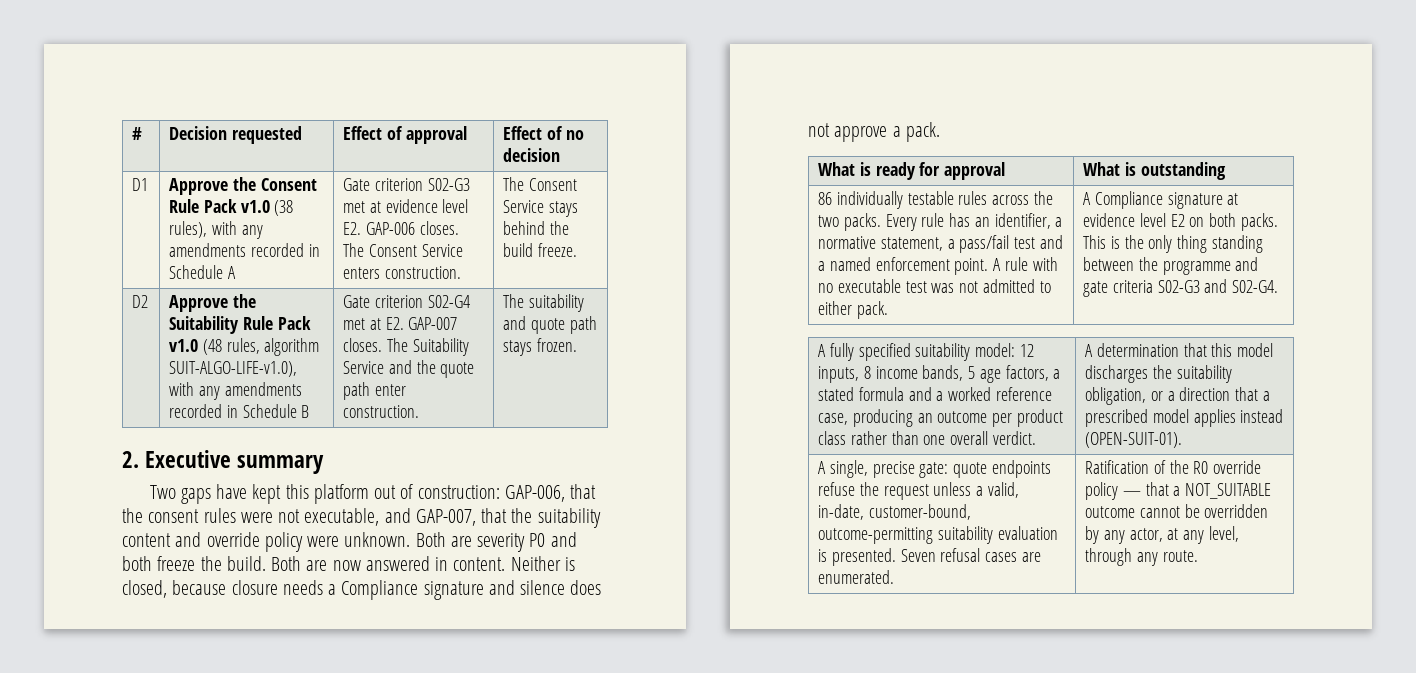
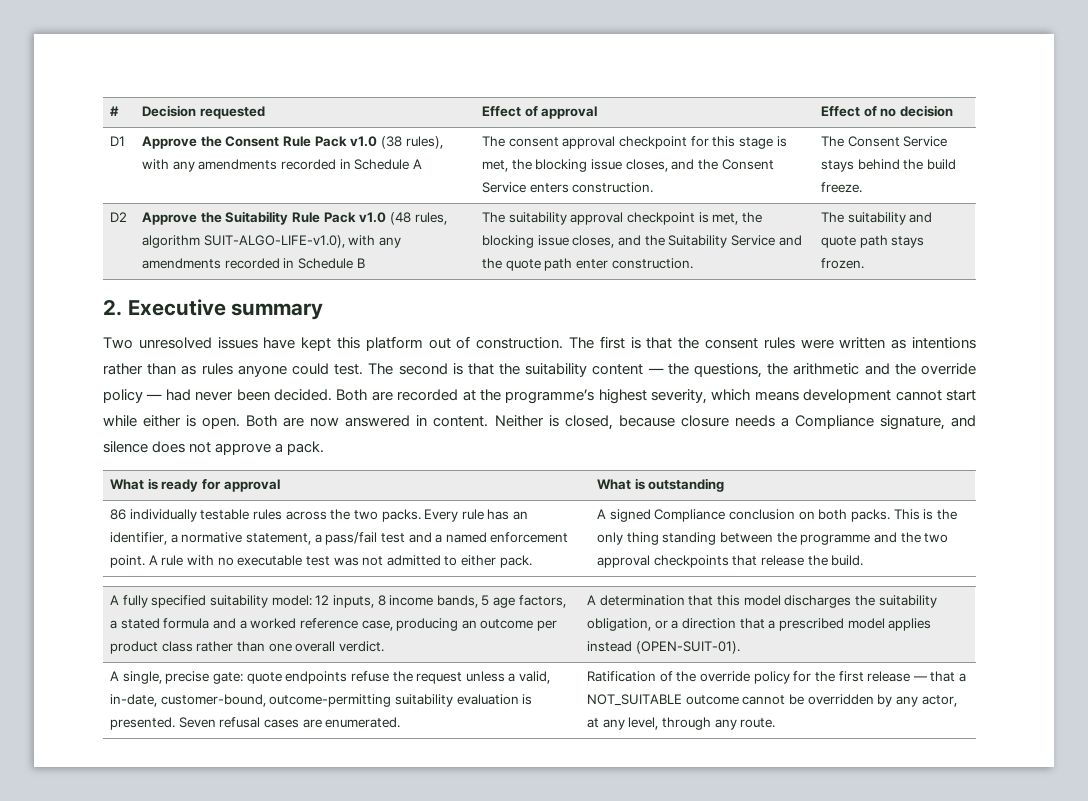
[343,178,470,191] [343,199,469,213] [343,221,459,235] [343,243,365,257] Gate criterion S02-G3 met at evidence level E2. GAP-006 closes. The -> [482,136,787,149] [482,159,718,172] The consent approval checkpoint for this stage is met, the blocking issue closes, and the
[343,295,470,308] [343,317,458,330] [343,338,408,352] Gate criterion S02-G4 met at E2. GAP-007 closes. The -> [482,212,762,225] [482,235,665,248] The suitability approval checkpoint is met, the blocking issue closes, and the
[180,488,211,504] gaps -> [138,337,258,349] unresolved issues
[417,485,565,502] construction: GAP-006, -> [476,336,641,349] construction. The first is
[278,508,601,528] [122,532,577,552] [122,556,266,571] not executable, and GAP-007, that the suitability content and override policy were unknown. Both are severity P0 and both freeze the build. -> [839,337,976,349] [103,363,976,378] [103,389,977,404] [103,415,241,429] written as intentions rather than as rules anyone could test. The second is that the suitability content — the questions, the arithmetic and the override policy — had never been decided. Both are recorded at the programme’s highest severity, which means development cannot start while either is open.
[423,581,484,600] signature -> [879,415,945,430] signature,
[1094,191,1239,209] [1083,213,1185,227] Compliance signature at evidence level E2 -> [609,509,795,522] signed Compliance conclusion
[1083,279,1279,297] gate criteria S02-G3 and S02-G4. -> [900,532,949,543] [597,555,864,568] the two approval checkpoints that release the build.
[1193,460,1262,474] [1085,482,1119,500] R0 override policy -> [699,671,911,684] override policy for the first release

